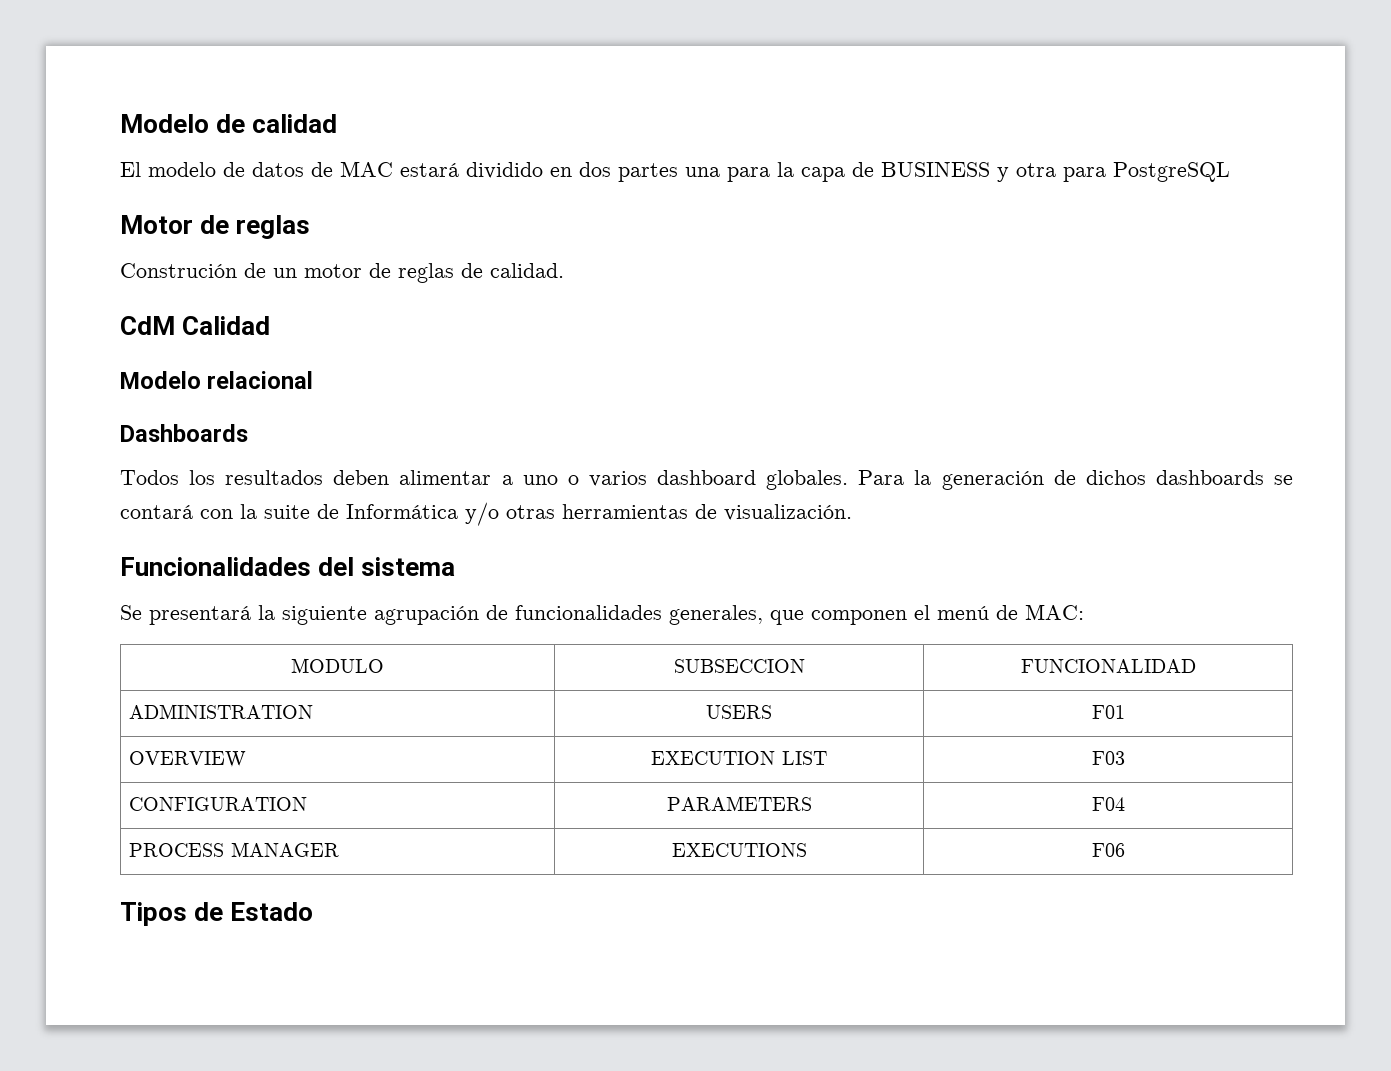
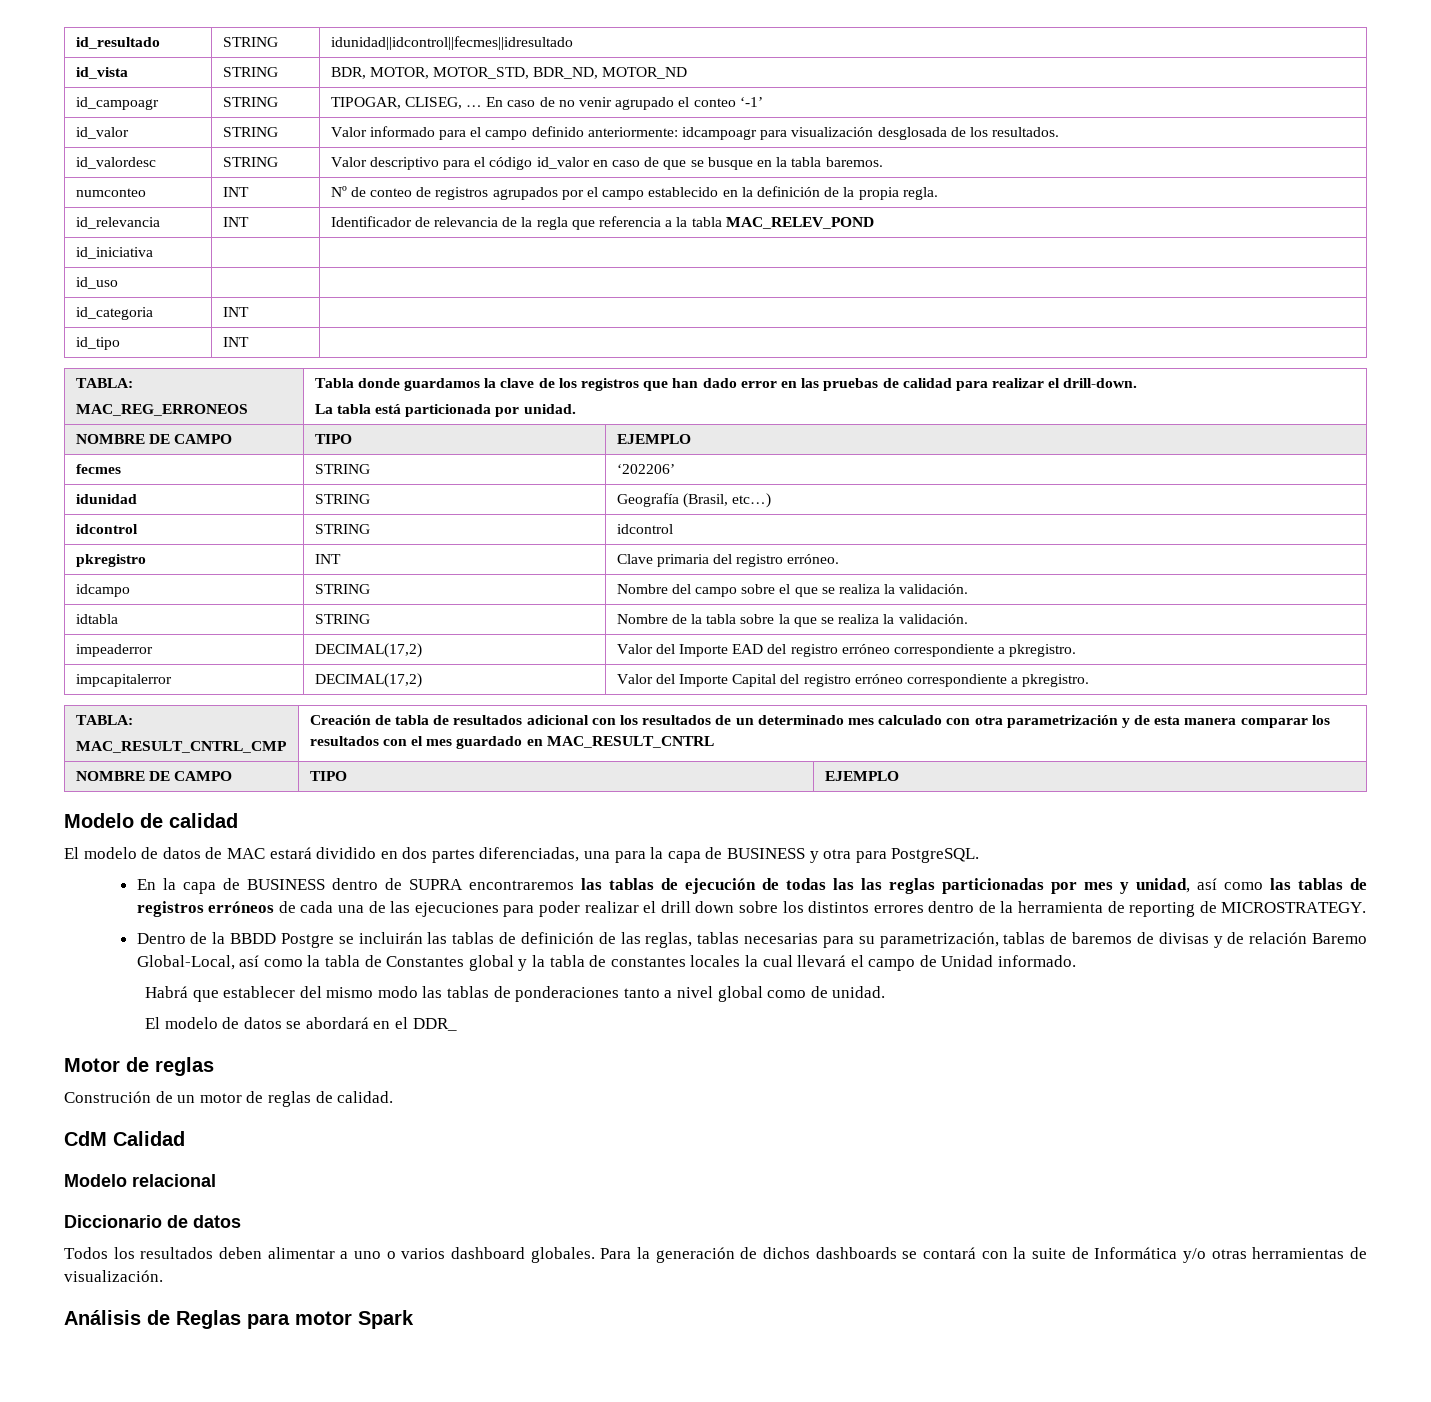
(120, 123) none -> [75,37,160,49] [222,37,278,47] [330,36,573,50] [75,67,128,79] [222,67,278,77] [330,67,688,79] [75,97,159,110] [222,97,278,107] [330,97,763,110] [75,127,129,139] [222,127,278,137] [330,126,1060,140] [75,157,156,169] [222,157,278,167] [330,157,883,170] [75,188,146,197] [222,187,249,197] [330,186,938,200] [75,217,160,229] [222,217,249,227] [330,216,874,230] [75,247,153,259] [75,277,118,289] [75,307,153,320] [222,307,249,317] [75,337,120,350] [222,337,249,347] [75,378,133,388] [75,404,248,416] [314,378,1138,391] [314,404,576,417] [75,434,233,444] [314,434,352,444] [616,434,691,444] [75,464,121,474] [314,464,370,474] [616,464,675,474] [75,494,137,504] [314,494,370,504] [616,493,772,508] [75,524,138,534] [314,524,370,534] [616,524,673,534] [75,554,146,567] [314,554,341,564] [616,554,840,567] [75,584,130,597] [314,584,370,594] [616,584,969,597] [75,614,118,624] [314,614,370,624] [616,614,968,627] [75,644,153,657] [314,643,422,658] [616,644,1077,657] [75,674,172,687] [314,673,422,688] [616,674,1090,687] [75,715,133,725] [75,741,287,753] [309,715,1330,728] [309,736,714,749] [75,771,233,781] [309,771,347,781] [824,771,899,781] id_resultado | STRING | idunidad||idcontrol||fecmes||idresultado // id_vista | STRING | BDR, MOTOR, MOTOR_STD, BDR_ND, MOTOR_ND // id_campoagr | STRING | TIPOGAR, CLISEG, … En caso de no venir agrupado el conteo ‘-1’ // id_valor | STRING | Valor informado para el campo definido anteriormente: idcampoagr para visualización desglosada de los resultados. // id_valordesc | STRING | Valor descriptivo para el código id_valor en caso de que se busque en la tabla baremos. // numconteo | INT | Nº de conteo de registros agrupados por el campo establecido en la definición de la propia regla. // id_relevancia | INT | Identificador de relevancia de la regla que referencia a la tabla MAC_RELEV_POND // id_iniciativa | | // id_uso | | // id_categoria | INT | // id_tipo | INT | // TABLA: // MAC_REG_ERRONEOS | Tabla donde guardamos la clave de los registros que han dado error en las pruebas de calidad para realizar el drill-down. // La tabla está particionada por unidad. // NOMBRE DE CAMPO | TIPO | EJEMPLO // fecmes | STRING | ‘202206’ // idunidad | STRING | Geografía (Brasil, etc…) // idcontrol | STRING | idcontrol // pkregistro | INT | Clave primaria del registro erróneo. // idcampo | STRING | Nombre del campo sobre el que se realiza la validación. // idtabla | STRING | Nombre de la tabla sobre la que se realiza la validación. // impeaderror | DECIMAL(17,2) | Valor del Importe EAD del registro erróneo correspondiente a pkregistro. // impcapitalerror | DECIMAL(17,2) | Valor del Importe Capital del registro erróneo correspondiente a pkregistro. // TABLA: // MAC_RESULT_CNTRL_CMP | Creación de tabla de resultados adicional con los resultados de un determinado mes calculado con otra parametrización y de esta manera comparar los resultados con el mes guardado en MAC_RESULT_CNTRL // NOMBRE DE CAMPO | TIPO | EJEMPLO //
(678, 172) none -> [479,847,580,862] diferenciadas,
[1113,162,1230,182] PostgreSQL -> [891,848,980,863] [136,878,1368,894] [136,901,1367,917] [136,932,1367,948] [136,955,1077,971] [144,986,886,1002] [144,1017,457,1031] PostgreSQL. // En la capa de BUSINESS dentro de SUPRA encontraremos las tablas de ejecución de todas las las reglas particionadas por mes y unidad, así como las tablas de registros erróneos de cada una de las ejecuciones para poder realizar el drill down sobre los distintos errores dentro de la herramienta de reporting de MICROSTRATEGY. // Dentro de la BBDD Postgre se incluirán las tablas de definición de las reglas, tablas necesarias para su parametrización, tablas de baremos de divisas y de relación Baremo Global-Local, así como la tabla de Constantes global y la tabla de constantes locales la cual llevará el campo de Unidad informado. // Habrá que establecer del mismo modo las tablas de ponderaciones tanto a nivel global como de unidad. // El modelo de datos se abordará en el DDR_
[120,424,248,442] Dashboards -> [64,1215,241,1228] Diccionario de datos
[120,557,456,576] [120,604,1084,625] [291,658,384,673] [673,659,805,673] [1020,659,1196,673] [129,704,314,719] [706,705,772,719] [1091,705,1125,719] [129,751,247,768] [651,751,827,765] [1091,751,1125,765] [129,797,308,811] [666,796,812,811] [1091,797,1125,811] [129,842,340,857] [671,843,807,857] [1091,843,1125,857] [120,902,314,926] Funcionalidades del sistema // Se presentará la siguiente agrupación de funcionalidades generales, que componen el menú de MAC: // MODULO | SUBSECCION | FUNCIONALIDAD // ADMINISTRATION | USERS | F01 // OVERVIEW | EXECUTION LIST | F03 // CONFIGURATION | PARAMETERS | F04 // PROCESS MANAGER | EXECUTIONS | F06 // Tipos de Estado -> [64,1310,414,1329] Análisis de Reglas para motor Spark

